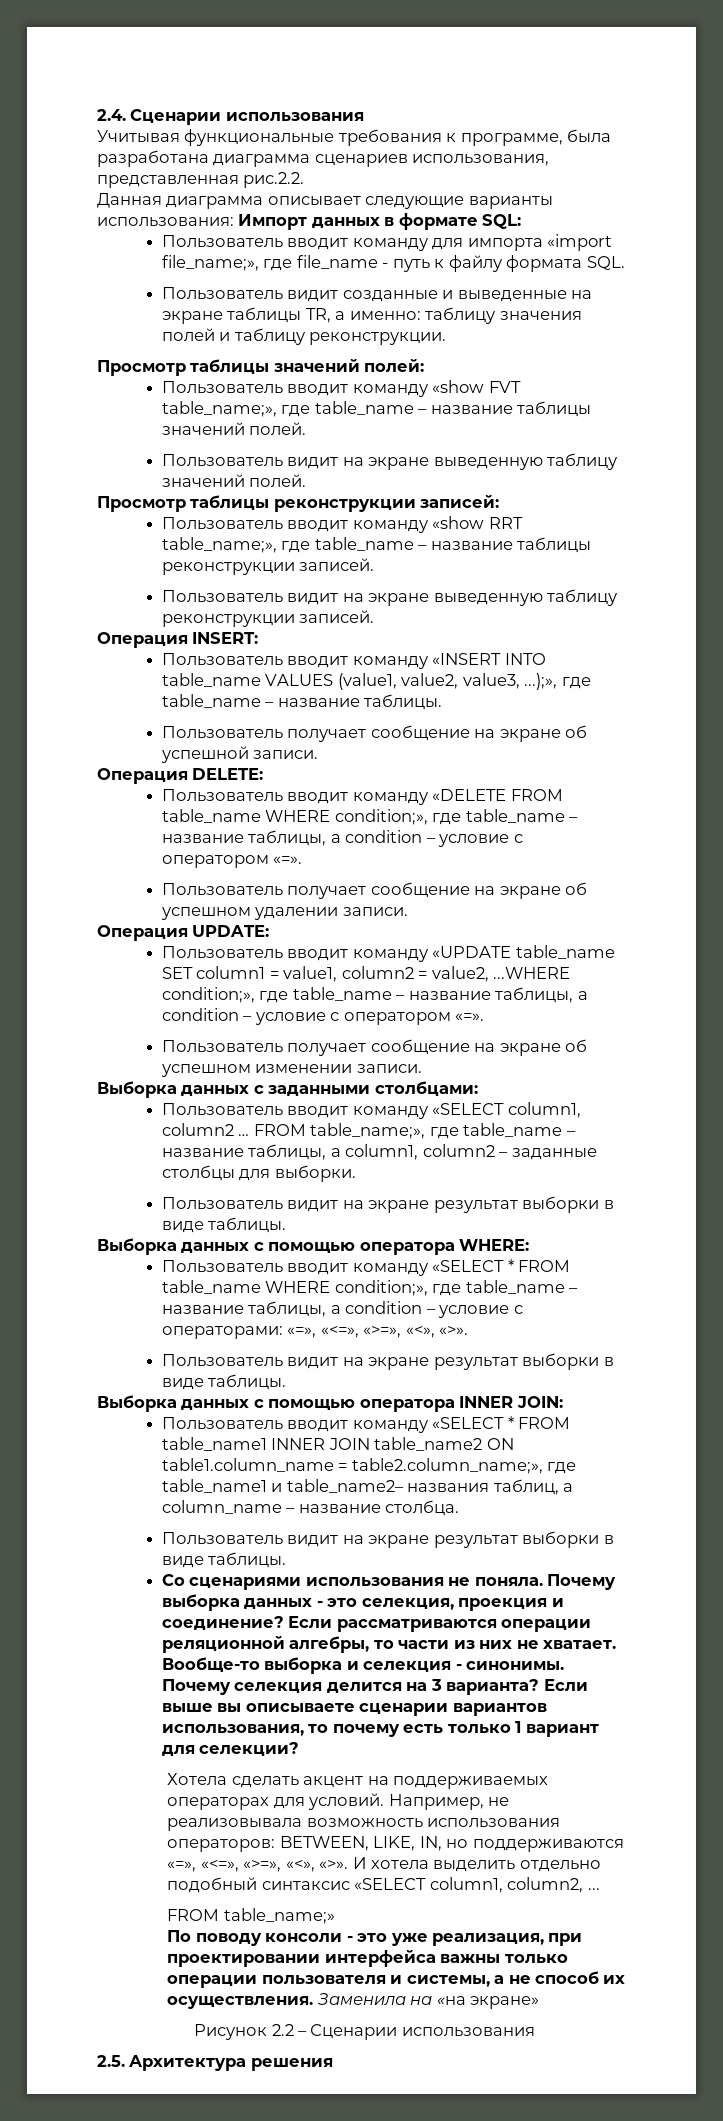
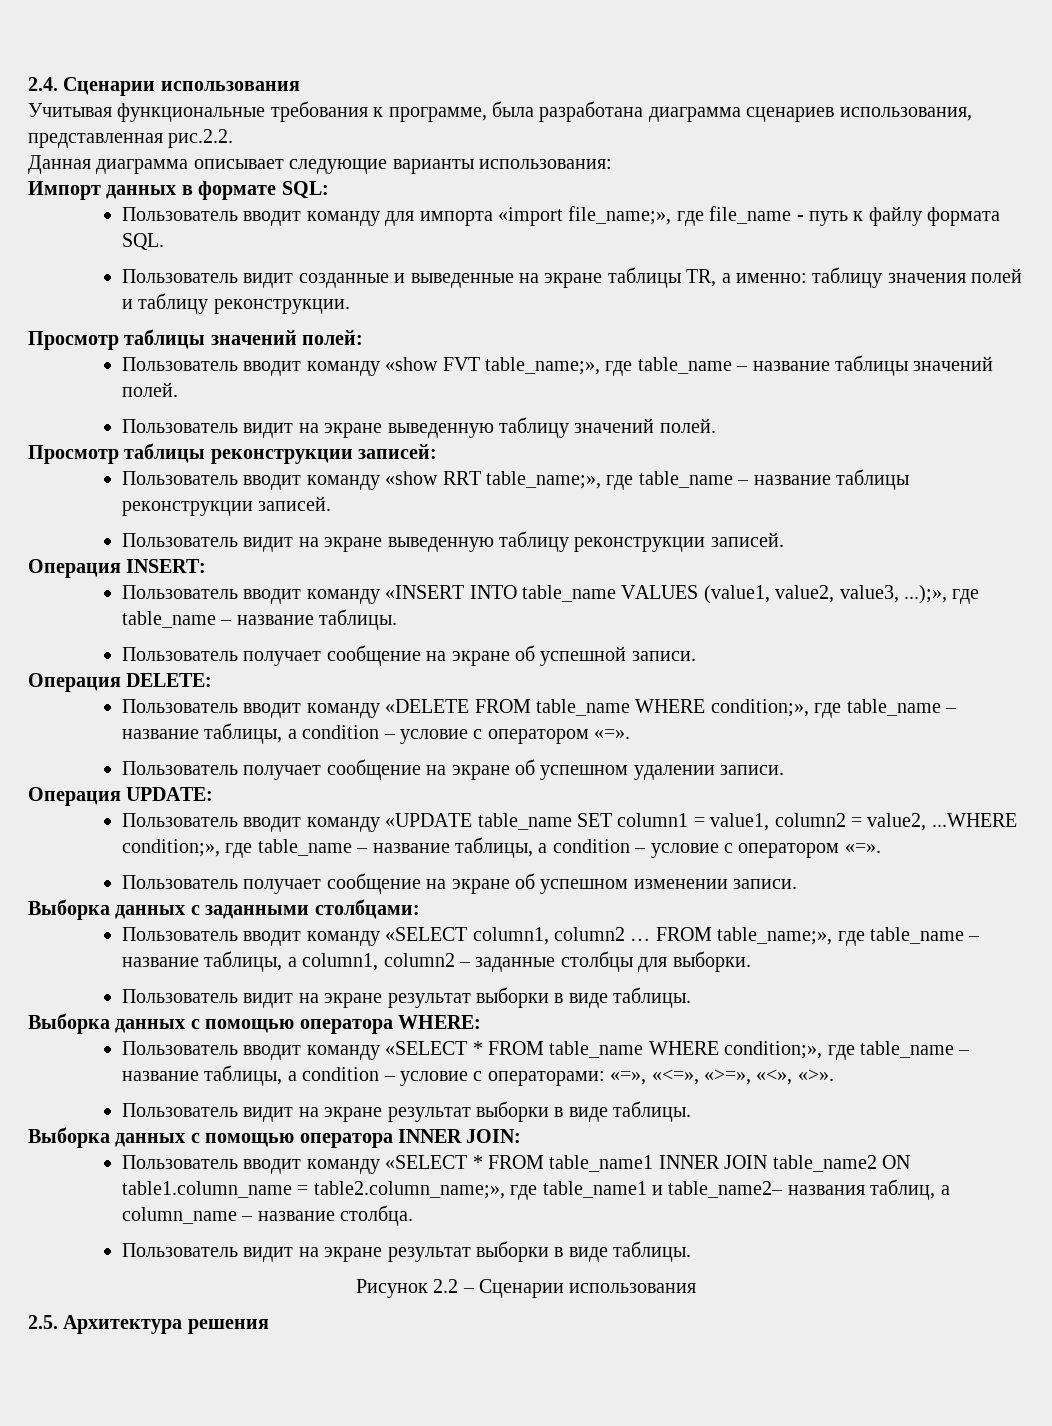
(234, 222) none -> (612, 164) //
[161,1574,617,1590] [161,1594,564,1611] [161,1616,592,1632] [161,1636,617,1653] [161,1657,565,1674] [161,1679,588,1695] [161,1703,547,1716] [161,1721,599,1737] [161,1742,300,1756] [167,1773,549,1789] [167,1793,510,1810] [167,1818,561,1831] [167,1836,624,1852] [167,1857,601,1872] [167,1877,600,1893] [167,1908,335,1924] [167,1930,583,1946] [167,1950,568,1967] [167,1971,626,1988] [167,1993,540,2009] // Со сценариями использования не поняла. Почему выборка данных - это селекция, проекция и соединение? Если рассматриваются операции реляционной алгебры, то части из них не хватает. Вообще-то выборка и селекция - синонимы. Почему селекция делится на 3 варианта? Если выше вы описываете сценарии вариантов использования, то почему есть только 1 вариант для селекции? // Хотела сделать акцент на поддерживаемых операторах для условий. Например, не реализовывала возможность использования операторов: BETWEEN, LIKE, IN, но поддерживаются «=», «<=», «>=», «<», «>». И хотела выделить отдельно подобный синтаксис «SELECT column1, column2, ... // FROM table_name;» // По поводу консоли - это уже реализация, при проектировании интерфейса важны только операции пользователя и системы, а не способ их осуществления. Заменила на «на экране» -> (692, 1251) none

